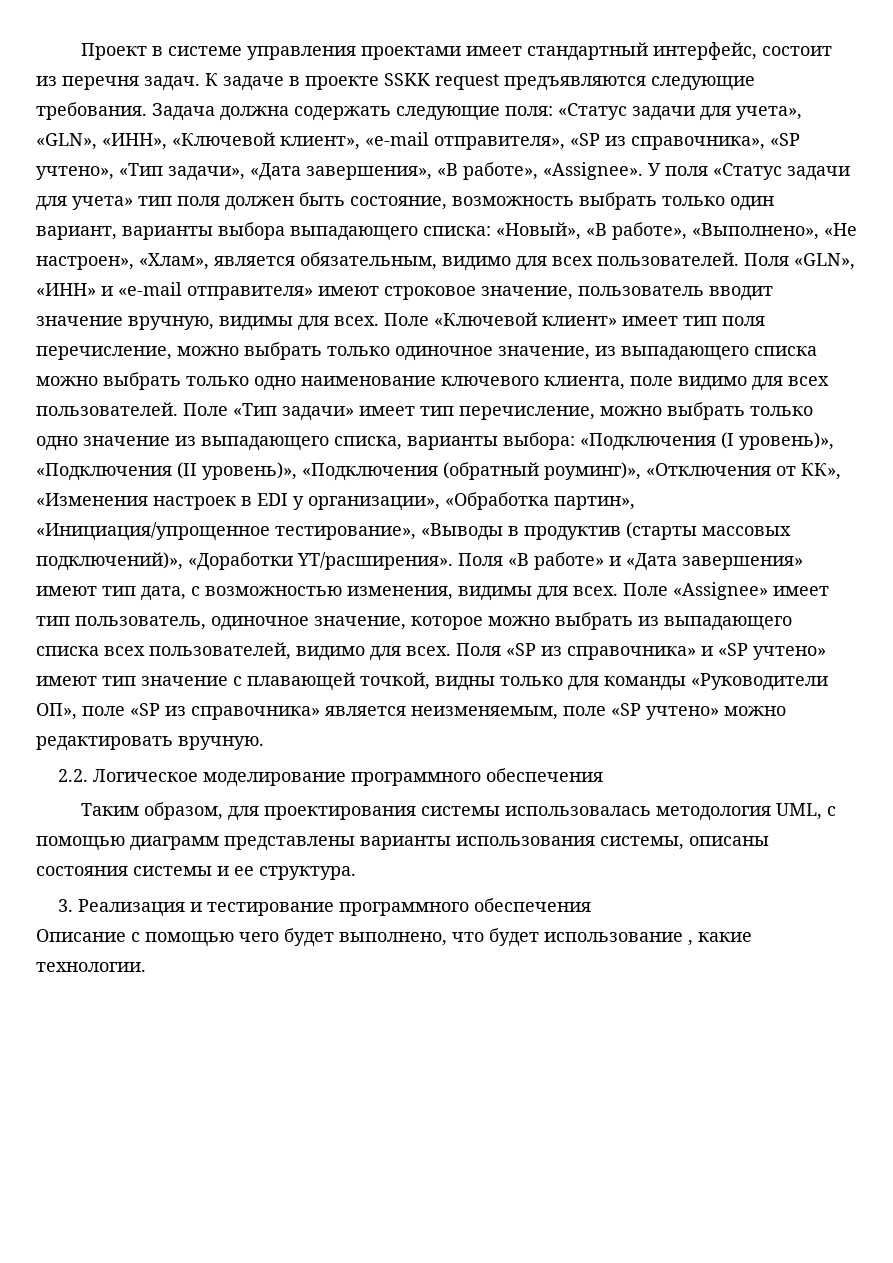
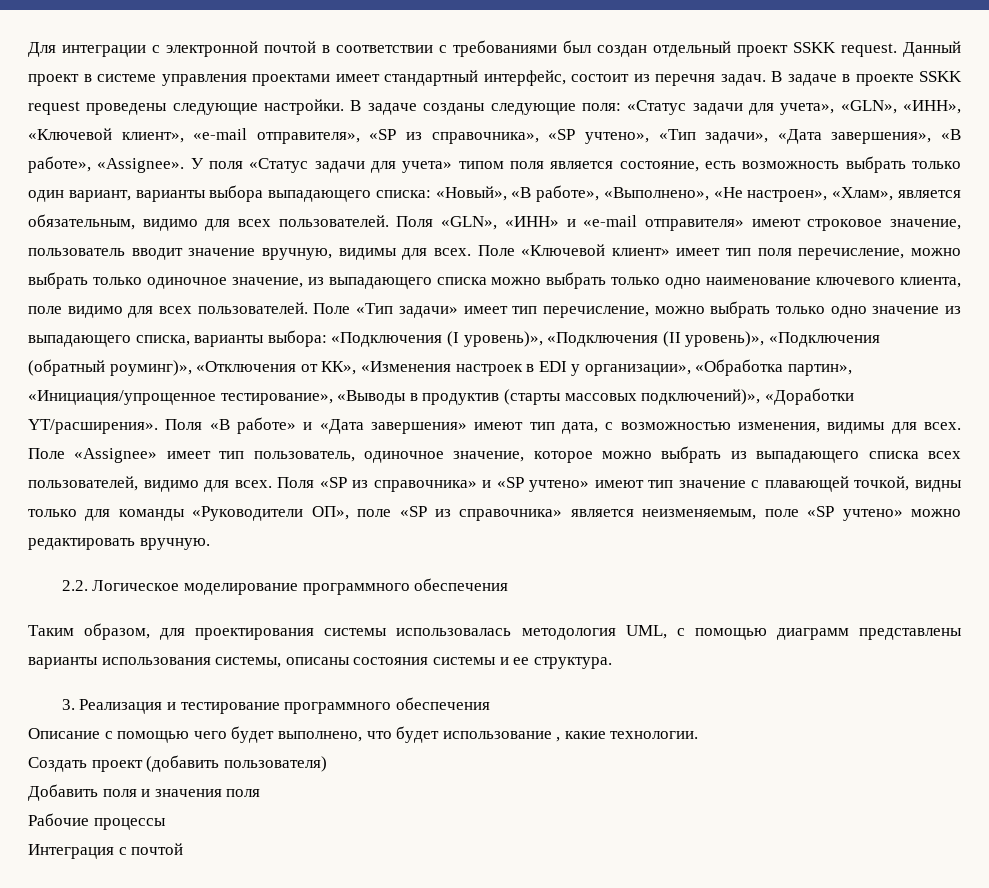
[80,43,147,60] Проект -> [28,40,961,57] [28,74,79,86] Для интеграции с электронной почтой в соответствии с требованиями был создан отдельный проект SSKK request. Данный проект
[205,73,218,86] К -> [771,71,782,82] В
[504,76,755,91] [36,102,391,121] предъявляются следующие требования. Задача должна содержать -> [86,99,486,115] проведены следующие настройки. В задаче созданы
[138,192,447,211] тип поля должен быть состояние, -> [458,161,737,172] типом поля является состояние, есть
(146, 967) none -> [28,755,327,772] [28,784,261,801] [28,813,166,830] [28,843,184,859] // Создать проект (добавить пользователя) // Добавить поля и значения поля // Рабочие процессы // Интеграция с почтой

